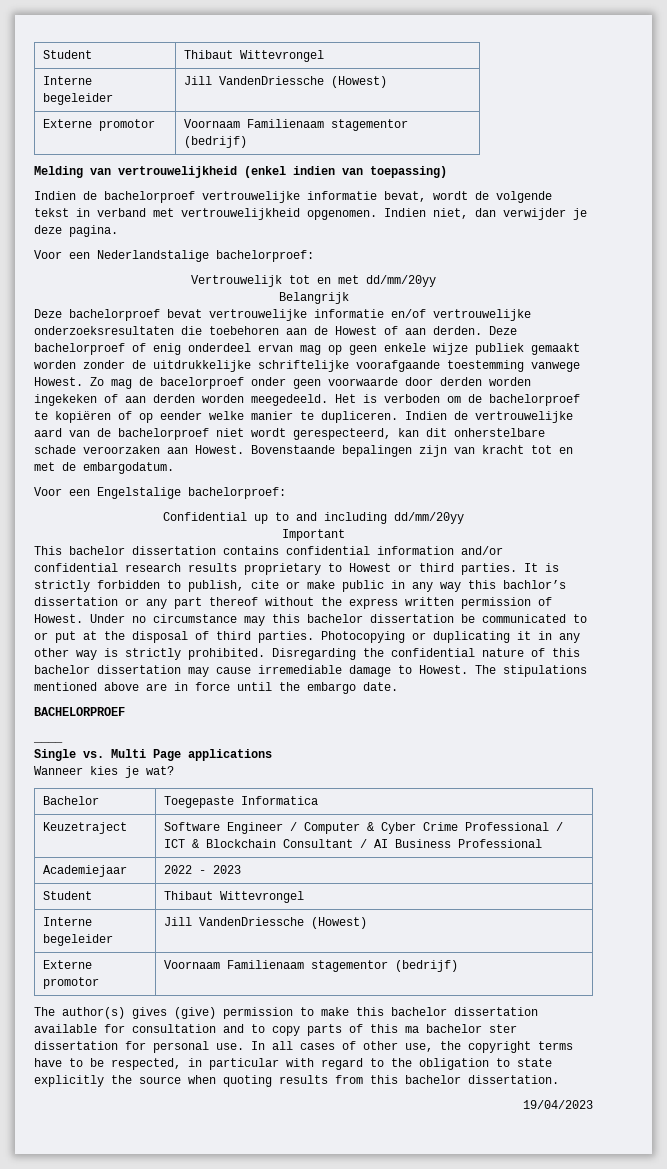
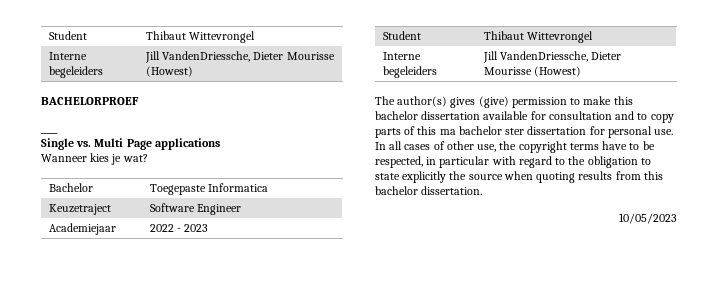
[42,50,92,59] [183,50,324,62] [42,76,92,85] [42,93,113,105] [183,76,387,88] [42,119,155,131] [183,119,408,131] [183,136,247,148] [34,166,447,178] [34,191,552,203] [34,208,587,220] [34,225,118,237] [34,250,314,262] [191,275,436,287] [278,292,349,304] [34,309,531,321] [34,326,517,335] [34,343,580,355] [34,360,580,372] [34,377,531,389] [34,394,580,406] [34,411,573,423] [34,428,545,440] [34,445,573,457] [34,462,174,474] [34,487,286,499] [163,512,464,524] [282,529,345,541] [34,546,503,555] [34,563,559,575] [34,580,566,592] [34,597,552,609] [34,614,587,626] [34,631,580,643] [34,648,580,660] [34,665,587,677] [34,682,398,694] Student | Thibaut Wittevrongel // Interne begeleider | Jill VandenDriessche (Howest) // Externe promotor | Voornaam Familienaam stagementor (bedrijf) // Melding van vertrouwelijkheid (enkel indien van toepassing) // Indien de bachelorproef vertrouwelijke informatie bevat, wordt de volgende tekst in verband met vertrouwelijkheid opgenomen. Indien niet, dan verwijder je deze pagina. // Voor een Nederlandstalige bachelorproef: // Vertrouwelijk tot en met dd/mm/20yy // Belangrijk // Deze bachelorproef bevat vertrouwelijke informatie en/of vertrouwelijke onderzoeksresultaten die toebehoren aan de Howest of aan derden. Deze bachelorproef of enig onderdeel ervan mag op geen enkele wijze publiek gemaakt worden zonder de uitdrukkelijke schriftelijke voorafgaande toestemming vanwege Howest. Zo mag de bacelorproef onder geen voorwaarde door derden worden ingekeken of aan derden worden meegedeeld. Het is verboden om de bachelorproef te kopiëren of op eender welke manier te dupliceren. Indien de vertrouwelijke aard van de bachelorproef niet wordt gerespecteerd, kan dit onherstelbare schade veroorzaken aan Howest. Bovenstaande bepalingen zijn van kracht tot en met de embargodatum. // Voor een Engelstalige bachelorproef: // Confidential up to and including dd/mm/20yy // Important // This bachelor dissertation contains confidential information and/or confidential research results proprietary to Howest or third parties. It is strictly forbidden to publish, cite or make public in any way this bachlor’s dissertation or any part thereof without the express written permission of Howest. Under no circumstance may this bachelor dissertation be communicated to or put at the disposal of third parties. Photocopying or duplicating it in any other way is strictly prohibited. Disregarding the confidential nature of this bachelor dissertation may cause irremediable damage to Howest. The stipulations mentioned above are in force until the embargo date. -> [48,31,87,40] [145,31,256,43] [48,52,87,60] [48,66,103,78] [144,51,335,63] [145,66,193,77] Student | Thibaut Wittevrongel // Interne begeleiders | Jill VandenDriessche, Dieter Mourisse (Howest)
[289,822,563,834] [163,839,542,848] / Computer & Cyber Crime Professional / ICT & Blockchain Consultant / AI Business Professional -> (242, 209) none
[42,934,113,946] [163,917,367,929] [42,960,92,969] [42,977,99,989] [163,960,458,972] begeleider | Jill VandenDriessche (Howest) // Externe promotor | Voornaam Familienaam stagementor (bedrijf) -> [382,66,437,78] [482,51,622,63] [483,66,582,77] begeleiders | Jill VandenDriessche, Dieter Mourisse (Howest)
[523,1100,593,1109] 19/04/2023 -> [619,213,677,224] 10/05/2023

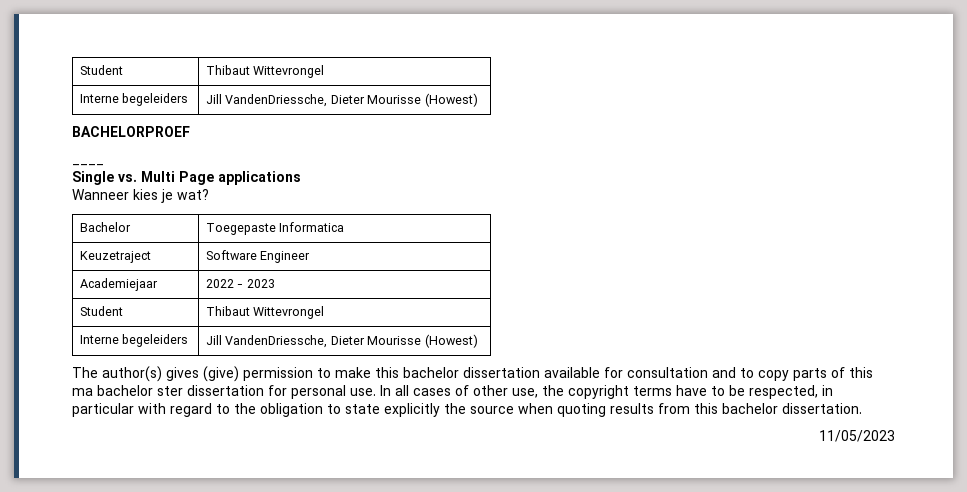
[619,213,677,224] 10/05/2023 -> [819,430,895,442] 11/05/2023

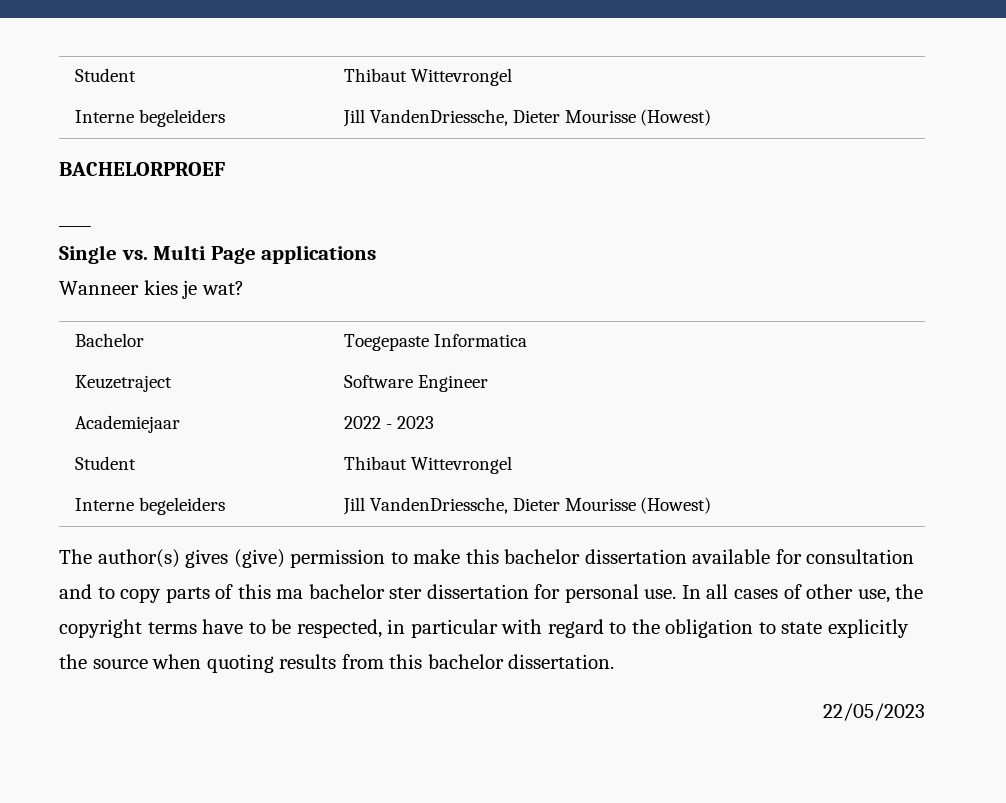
[819,430,895,442] 11/05/2023 -> [823,703,925,721] 22/05/2023

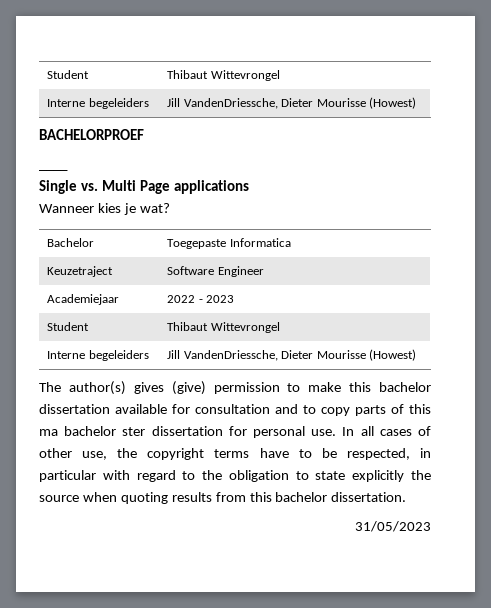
[823,703,925,721] 22/05/2023 -> [355,521,431,532] 31/05/2023

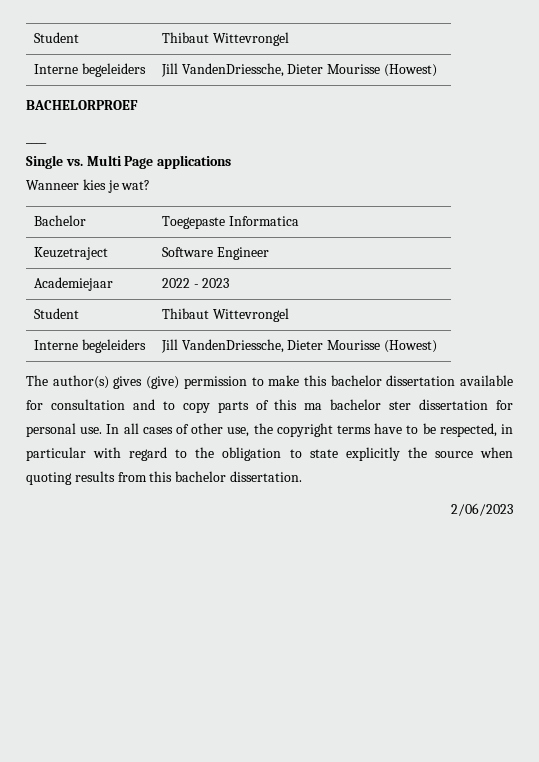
[355,521,431,532] 31/05/2023 -> [451,503,513,516] 2/06/2023

